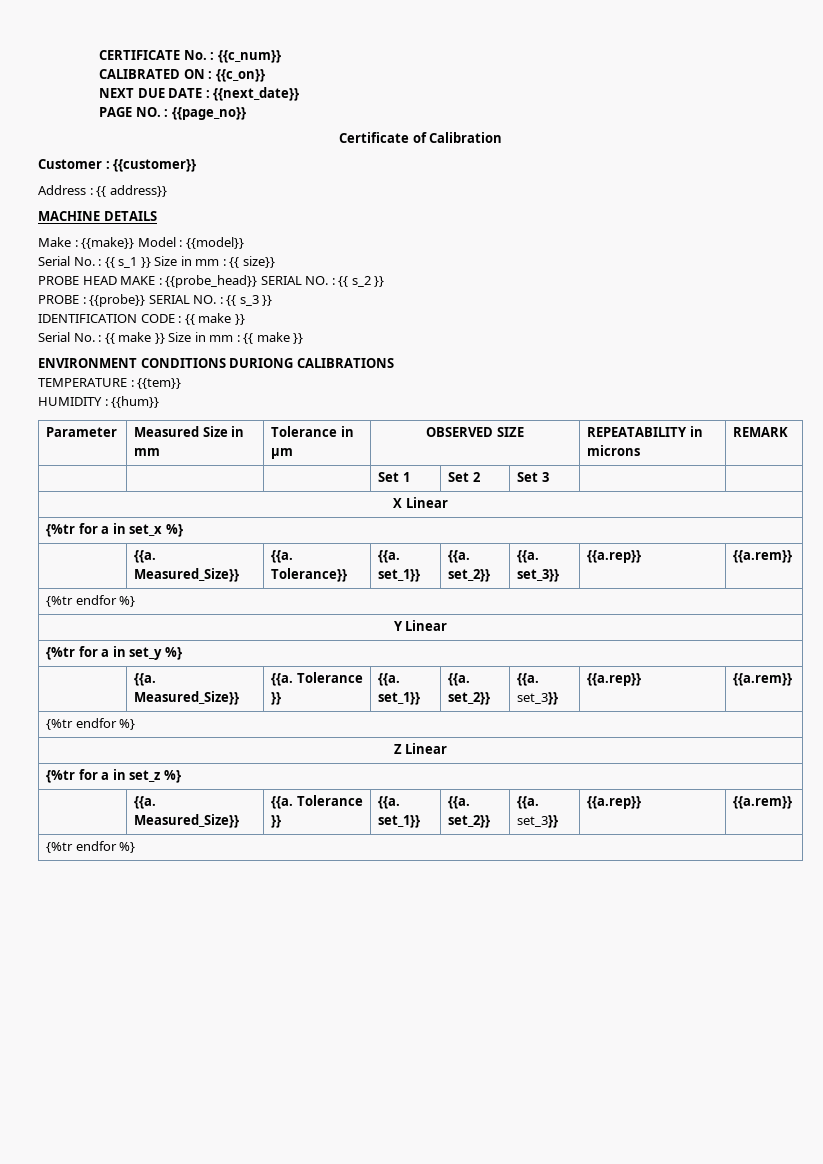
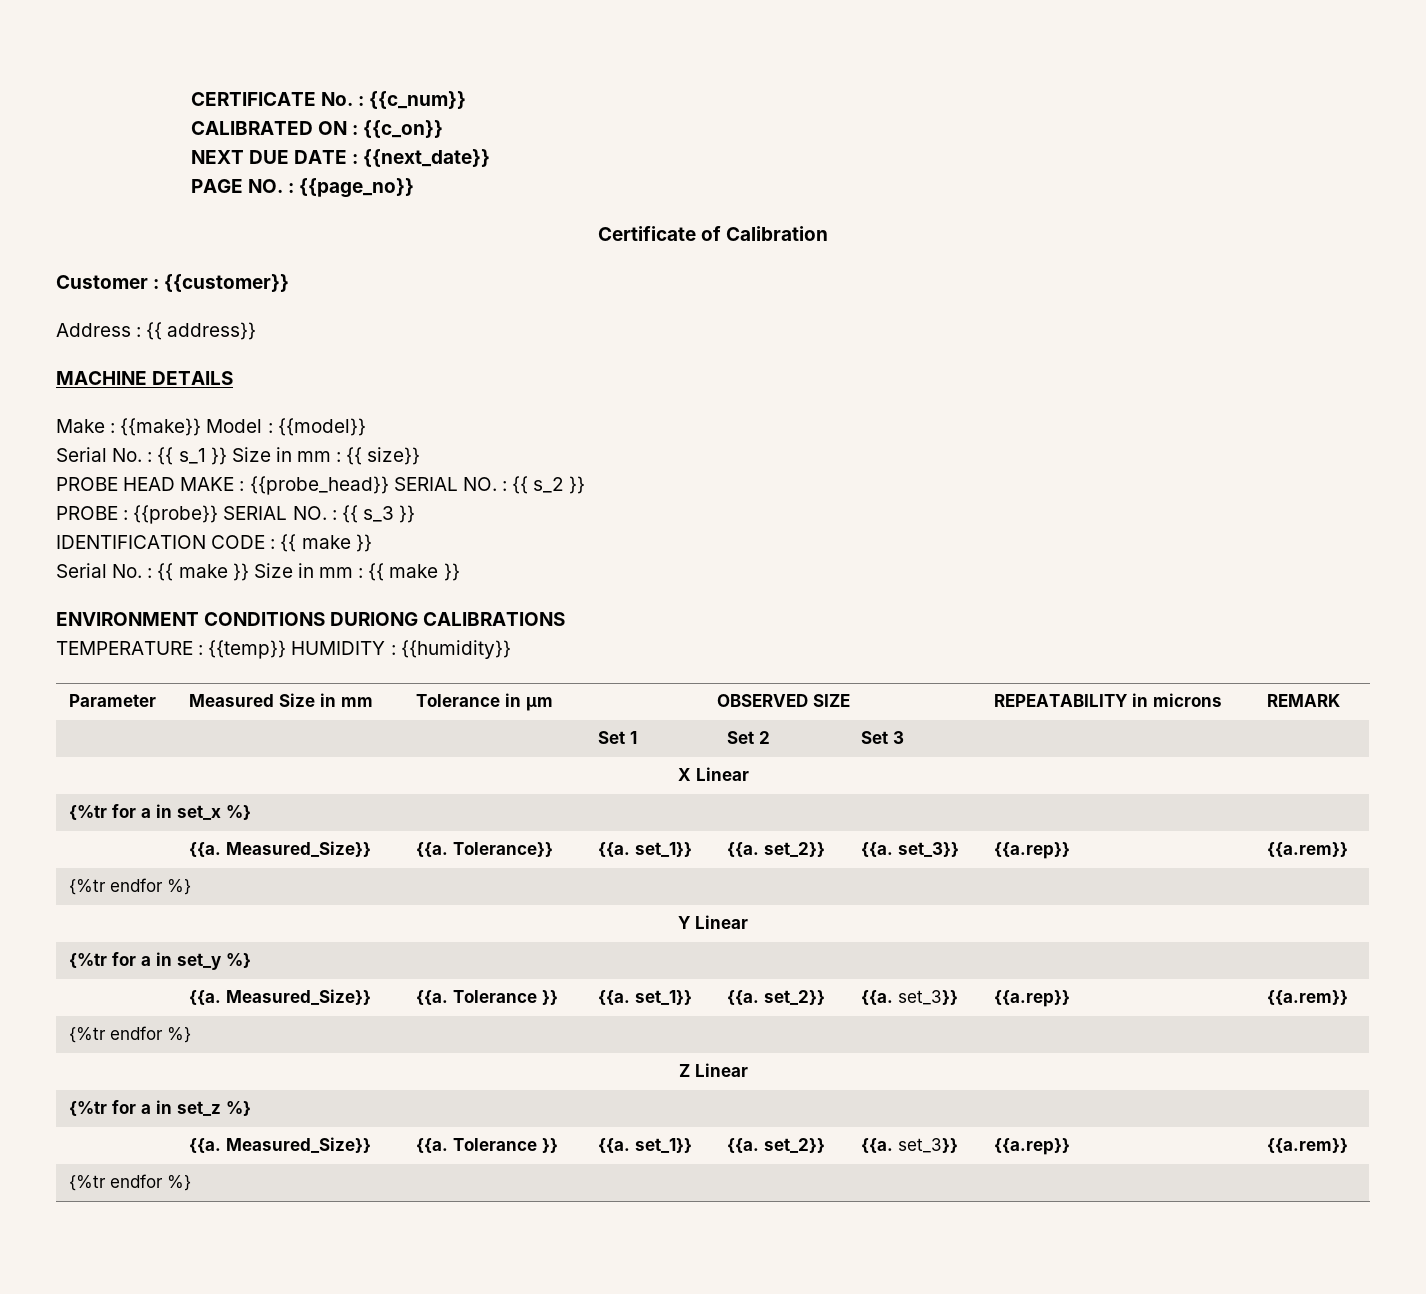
[137,378,182,389] {{tem}} // -> [208,640,287,659] {{temp}}
[111,396,160,408] {{hum}} -> [400,640,511,659] {{humidity}}

